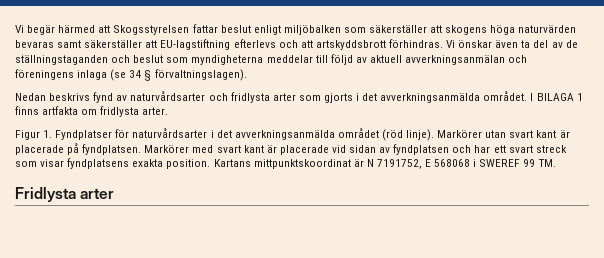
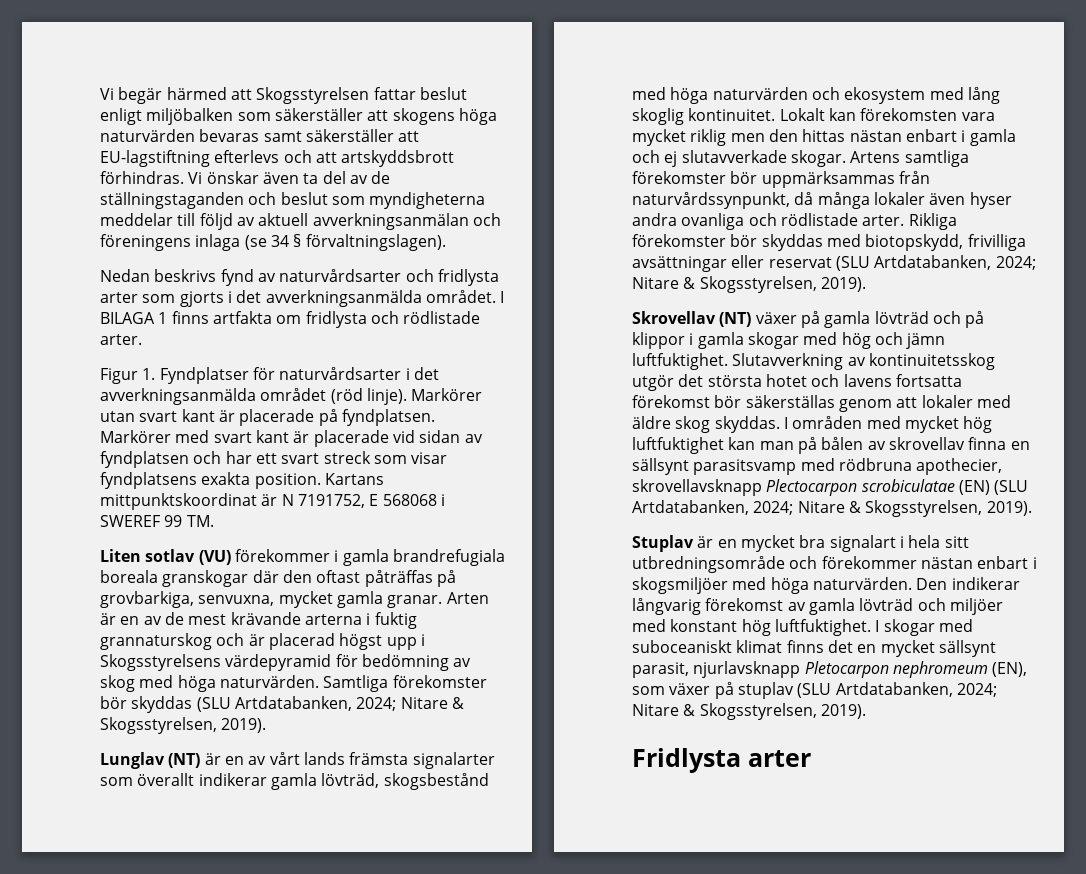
(140, 111) none -> [370,311,481,324] och rödlistade
(556, 163) none -> [100,549,505,566] [100,570,456,587] [100,591,489,608] [100,612,417,629] [100,633,425,650] [100,654,472,671] [100,675,487,692] [100,696,464,713] [100,717,267,734] [100,752,495,769] [100,773,489,790] [632,87,1000,104] [632,108,995,125] [632,129,1016,146] [632,150,969,167] [632,171,930,188] [632,192,1012,209] [632,213,957,230] [632,234,1026,251] [632,255,1036,272] [632,276,866,293] [632,311,985,328] [632,332,946,349] [632,353,995,370] [632,374,962,391] [632,395,1011,412] [632,416,993,433] [632,437,1030,454] [632,458,1003,475] [632,479,1029,496] [632,500,1032,517] [632,535,969,552] [632,556,1037,573] [632,577,1020,594] [632,598,1003,615] [632,619,973,636] [632,640,996,657] [632,661,1028,678] [632,682,997,699] [632,703,866,720] // Liten sotlav (VU) förekommer i gamla brandrefugiala boreala granskogar där den oftast påträffas på grovbarkiga, senvuxna, mycket gamla granar. Arten är en av de mest krävande arterna i fuktig grannaturskog och är placerad högst upp i Skogsstyrelsens värdepyramid för bedömning av skog med höga naturvärden. Samtliga förekomster bör skyddas (SLU Artdatabanken, 2024; Nitare & Skogsstyrelsen, 2019). // Lunglav (NT) är en av vårt lands främsta signalarter som överallt indikerar gamla lövträd, skogsbestånd med höga naturvärden och ekosystem med lång skoglig kontinuitet. Lokalt kan förekomsten vara mycket riklig men den hittas nästan enbart i gamla och ej slutavverkade skogar. Artens samtliga förekomster bör uppmärksammas från naturvårdssynpunkt, då många lokaler även hyser andra ovanliga och rödlistade arter. Rikliga förekomster bör skyddas med biotopskydd, frivilliga avsättningar eller reservat (SLU Artdatabanken, 2024; Nitare & Skogsstyrelsen, 2019). // Skrovellav (NT) växer på gamla lövträd och på klippor i gamla skogar med hög och jämn luftfuktighet. Slutavverkning av kontinuitetsskog utgör det största hotet och lavens fortsatta förekomst bör säkerställas genom att lokaler med äldre skog skyddas. I områden med mycket hög luftfuktighet kan man på bålen av skrovellav finna en sällsynt parasitsvamp med rödbruna apothecier, skrovellavsknapp Plectocarpon scrobiculatae (EN) (SLU Artdatabanken, 2024; Nitare & Skogsstyrelsen, 2019). // Stuplav är en mycket bra signalart i hela sitt utbredningsområde och förekommer nästan enbart i skogsmiljöer med höga naturvärden. Den indikerar långvarig förekomst av gamla lövträd och miljöer med konstant hög luftfuktighet. I skogar med suboceaniskt klimat finns det en mycket sällsynt parasit, njurlavsknapp Pletocarpon nephromeum (EN), som växer på stuplav (SLU Artdatabanken, 2024; Nitare & Skogsstyrelsen, 2019).

